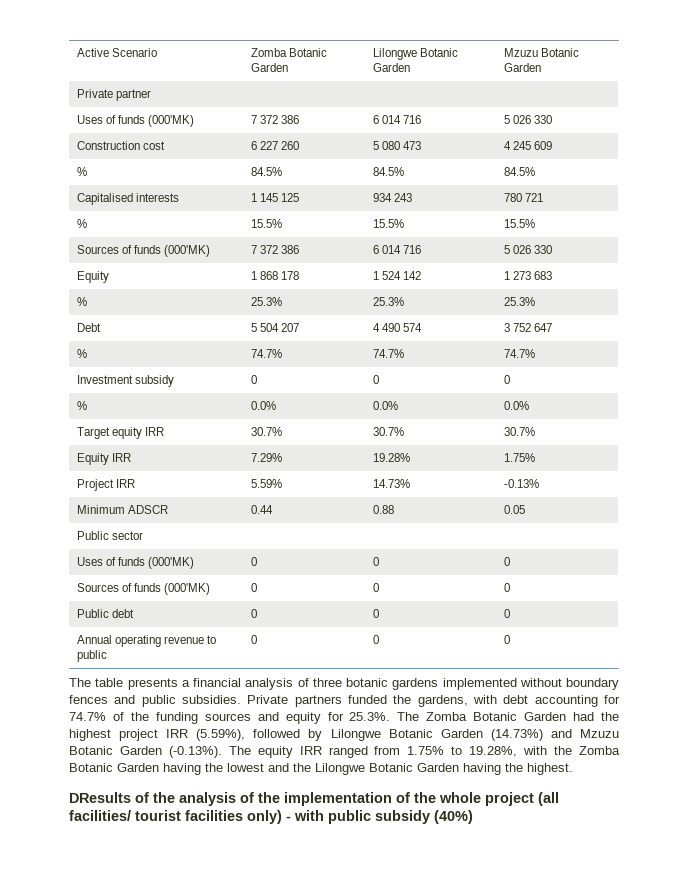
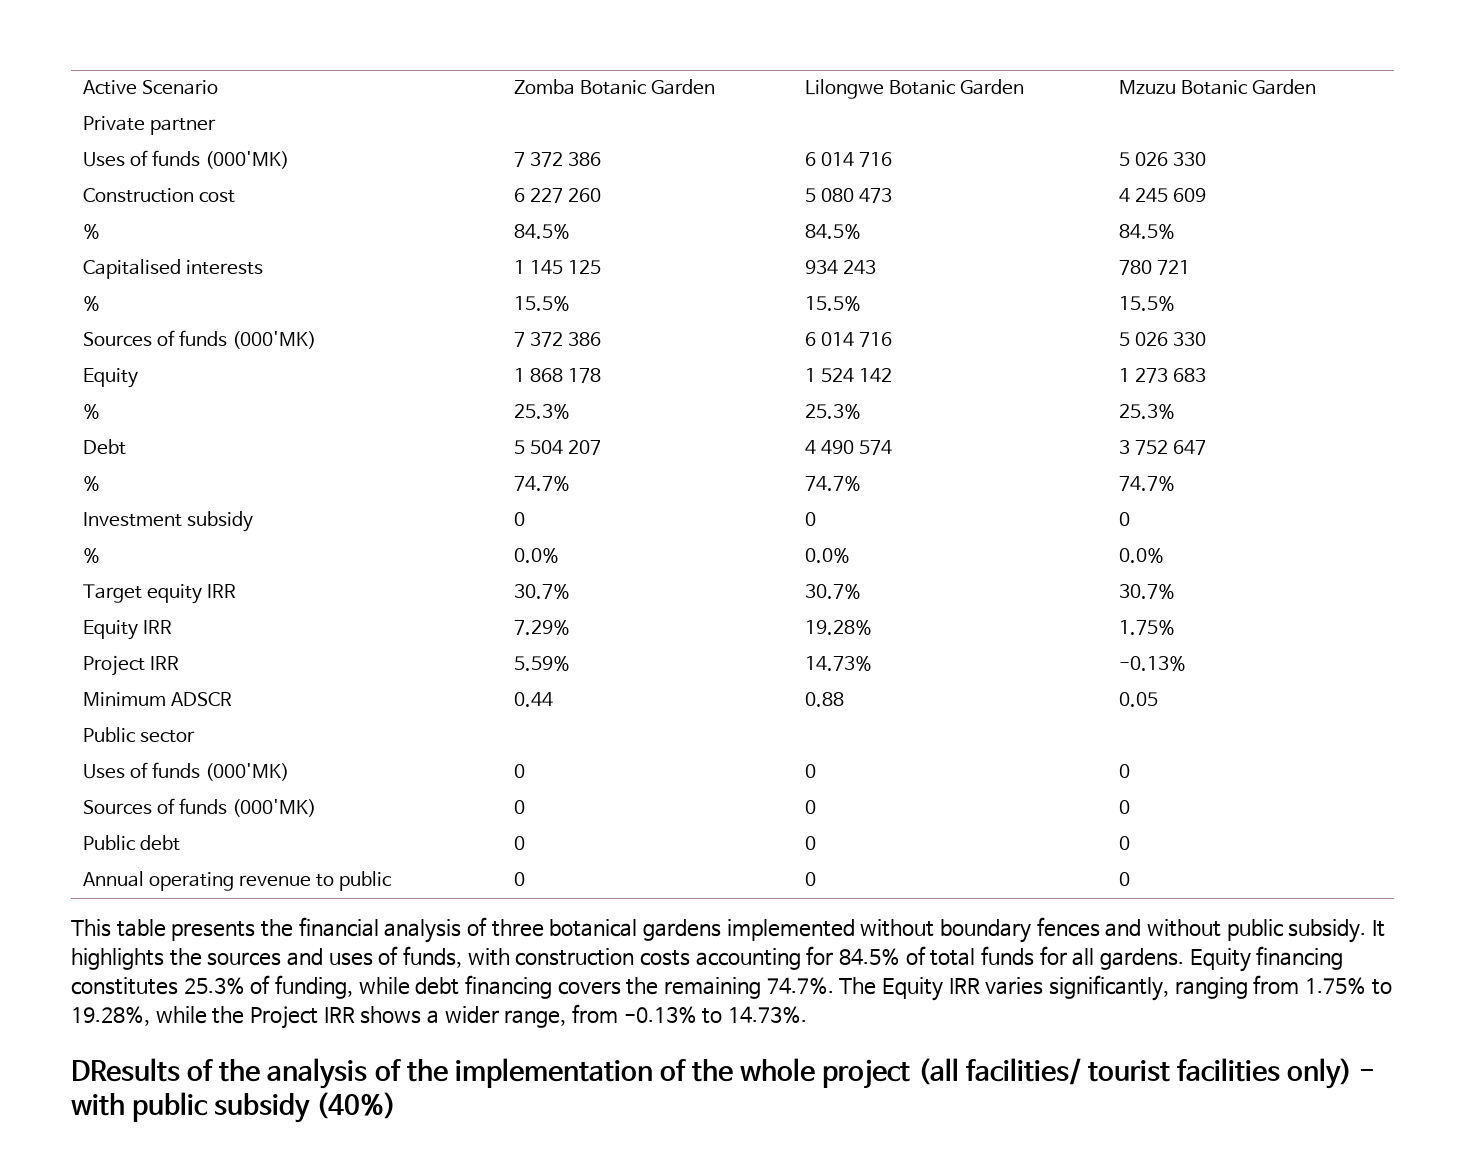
[69,678,91,687] The -> [71,919,111,937] This
[181,680,190,687] a -> [260,919,293,937] the
[346,678,388,687] botanic -> [549,919,638,937] botanical
[141,695,620,707] [69,712,620,724] [69,729,619,741] [69,746,620,758] [69,763,573,775] public subsidies. Private partners funded the gardens, with debt accounting for 74.7% of the funding sources and equity for 25.3%. The Zomba Botanic Garden had the highest project IRR (5.59%), followed by Lilongwe Botanic Garden (14.73%) and Mzuzu Botanic Garden (-0.13%). The equity IRR ranged from 1.75% to 19.28%, with the Zomba Botanic Garden having the lowest and the Lilongwe Botanic Garden having the highest. -> [1146,919,1385,943] [71,946,1344,972] [71,975,1392,1001] [71,1004,807,1029] without public subsidy. It highlights the sources and uses of funds, with construction costs accounting for 84.5% of total funds for all gardens. Equity financing constitutes 25.3% of funding, while debt financing covers the remaining 74.7%. The Equity IRR varies significantly, ranging from 1.75% to 19.28%, while the Project IRR shows a wider range, from -0.13% to 14.73%.

